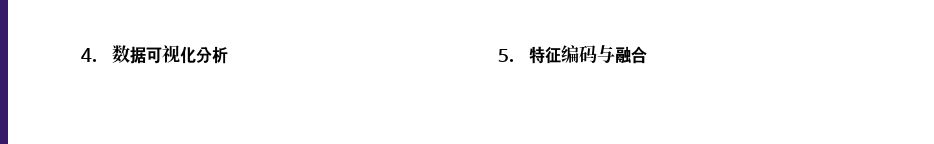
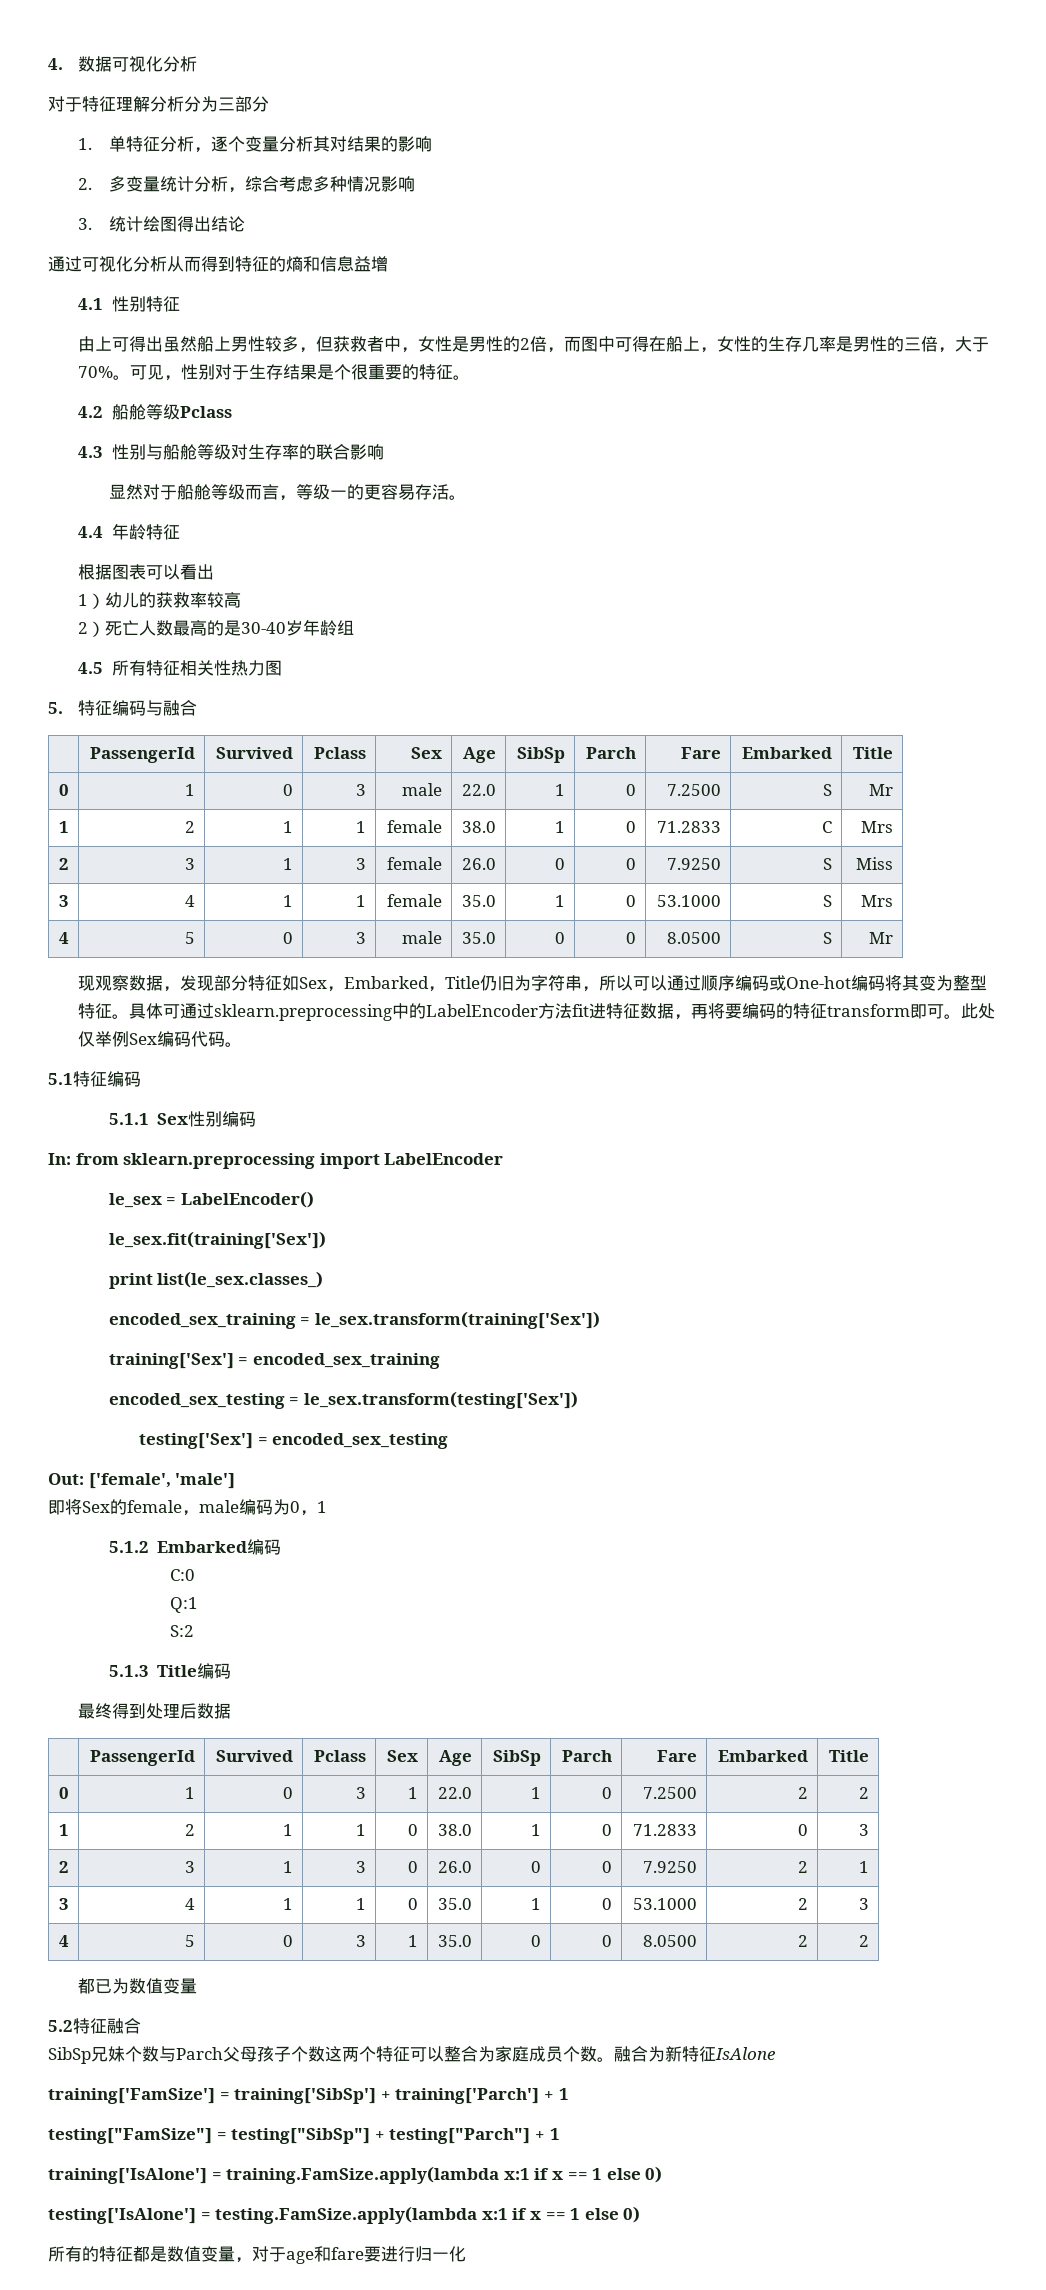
(229, 55) none -> [48,96,269,112] [78,136,432,153] [78,176,415,193] [78,216,245,232] [48,256,388,272] [78,296,180,312] [78,336,990,353] [78,364,471,381] [78,404,232,420] [78,444,384,460] [108,484,466,501] [78,523,180,540] [78,564,215,580] [78,592,242,609] [78,619,355,637] [78,660,282,676] // 对于特征理解分析分为三部分 // 1.单特征分析，逐个变量分析其对结果的影响 // 2.多变量统计分析，综合考虑多种情况影响 // 3.统计绘图得出结论 // 通过可视化分析从而得到特征的熵和信息益增 // 4.1性别特征 // 由上可得出虽然船上男性较多，但获救者中，女性是男性的2倍，而图中可得在船上，女性的生存几率是男性的三倍，大于70%。可见，性别对于生存结果是个很重要的特征。 // 4.2船舱等级Pclass // 4.3性别与船舱等级对生存率的联合影响 // 显然对于船舱等级而言，等级一的更容易存活。 // 4.4年龄特征 // 根据图表可以看出 // 1）幼儿的获救率较高 // 2）死亡人数最高的是30-40岁年龄组 // 4.5所有特征相关性热力图
(648, 55) none -> [90,747,196,763] [216,747,294,759] [314,747,367,759] [411,747,443,759] [463,747,497,763] [517,747,566,763] [586,747,637,759] [681,747,722,759] [742,747,833,759] [853,747,894,759] [59,784,70,796] [185,784,196,796] [283,784,294,796] [356,784,367,796] [402,783,443,796] [462,784,497,796] [555,784,566,796] [626,784,637,796] [667,784,722,796] [823,784,833,796] [869,784,894,796] [59,821,70,833] [185,821,196,833] [283,821,294,833] [356,821,367,833] [387,820,443,833] [462,821,497,833] [555,821,566,833] [626,821,637,833] [657,821,722,833] [822,821,833,833] [861,821,894,833] [59,858,70,870] [185,858,196,870] [283,858,294,870] [356,858,367,870] [387,857,443,870] [462,858,497,870] [555,858,566,870] [626,858,637,870] [667,858,722,870] [823,858,833,870] [856,857,894,870] [59,895,70,907] [185,895,196,907] [283,895,294,907] [356,895,367,907] [387,894,443,907] [462,895,497,907] [555,895,566,907] [626,895,637,907] [657,895,722,907] [823,895,833,907] [861,895,894,907] [59,932,70,944] [185,932,196,944] [283,932,294,944] [356,932,367,944] [402,931,443,944] [462,932,497,944] [555,932,566,944] [626,932,637,944] [667,932,722,944] [823,932,833,944] [869,932,894,944] [78,975,988,992] [78,1003,996,1021] [78,1031,243,1047] [48,1071,141,1087] [108,1111,257,1127] [48,1153,504,1169] [108,1191,315,1208] [108,1231,326,1249] [108,1271,324,1289] [108,1311,601,1329] [108,1353,441,1369] [108,1391,579,1409] [139,1433,449,1449] [48,1473,236,1489] [48,1499,327,1516] [108,1539,282,1555] [169,1569,195,1581] [169,1597,198,1613] [169,1625,194,1637] [108,1663,232,1679] [78,1703,232,1719] [90,1750,196,1766] [216,1750,294,1762] [314,1750,367,1762] [387,1750,419,1762] [439,1750,473,1766] [493,1750,542,1766] [562,1750,613,1762] [657,1750,698,1762] [718,1750,809,1762] [829,1750,870,1762] [59,1787,70,1799] [185,1787,196,1799] [283,1787,294,1799] [356,1787,367,1799] [408,1787,419,1799] [438,1787,473,1799] [531,1787,542,1799] [602,1787,613,1799] [643,1787,698,1799] [798,1787,809,1799] [859,1787,870,1799] [59,1824,70,1836] [185,1824,196,1836] [283,1824,294,1836] [356,1824,367,1836] [408,1824,419,1836] [438,1824,473,1836] [531,1824,542,1836] [602,1824,613,1836] [633,1824,698,1836] [798,1824,809,1836] [859,1824,870,1836] [59,1861,70,1873] [185,1861,196,1873] [283,1861,294,1873] [356,1861,367,1873] [408,1861,419,1873] [438,1861,473,1873] [531,1861,542,1873] [602,1861,613,1873] [643,1861,698,1873] [798,1861,809,1873] [859,1861,870,1873] [59,1898,70,1910] [185,1898,196,1910] [283,1898,294,1910] [356,1898,367,1910] [408,1898,419,1910] [438,1898,473,1910] [531,1898,542,1910] [602,1898,613,1910] [633,1898,698,1910] [798,1898,809,1910] [859,1898,870,1910] [59,1935,70,1947] [185,1935,196,1947] [283,1935,294,1947] [356,1935,367,1947] [408,1935,419,1947] [438,1935,473,1947] [531,1935,542,1947] [602,1935,613,1947] [643,1935,698,1947] [798,1935,809,1947] [859,1935,870,1947] [78,1978,198,1994] [48,2018,141,2034] [48,2046,776,2064] [48,2088,569,2104] [48,2128,560,2144] [48,2166,663,2184] [48,2206,641,2224] [48,2246,466,2264] // | PassengerId | Survived | Pclass | Sex | Age | SibSp | Parch | Fare | Embarked | Title // 0 | 1 | 0 | 3 | male | 22.0 | 1 | 0 | 7.2500 | S | Mr // 1 | 2 | 1 | 1 | female | 38.0 | 1 | 0 | 71.2833 | C | Mrs // 2 | 3 | 1 | 3 | female | 26.0 | 0 | 0 | 7.9250 | S | Miss // 3 | 4 | 1 | 1 | female | 35.0 | 1 | 0 | 53.1000 | S | Mrs // 4 | 5 | 0 | 3 | male | 35.0 | 0 | 0 | 8.0500 | S | Mr // 现观察数据，发现部分特征如Sex，Embarked，Title仍旧为字符串，所以可以通过顺序编码或One-hot编码将其变为整型特征。具体可通过sklearn.preprocessing中的LabelEncoder方法fit进特征数据，再将要编码的特征transform即可。此处仅举例Sex编码代码。 // 5.1特征编码 // 5.1.1 Sex性别编码 // In: from sklearn.preprocessing import LabelEncoder // le_sex = LabelEncoder() // le_sex.fit(training['Sex']) // print list(le_sex.classes_) // encoded_sex_training = le_sex.transform(training['Sex']) // training['Sex'] = encoded_sex_training // encoded_sex_testing = le_sex.transform(testing['Sex']) // testing['Sex'] = encoded_sex_testing // Out: ['female', 'male'] // 即将Sex的female，male编码为0，1 // 5.1.2 Embarked编码 // C:0 // Q:1 // S:2 // 5.1.3 Title编码 // 最终得到处理后数据 // | PassengerId | Survived | Pclass | Sex | Age | SibSp | Parch | Fare | Embarked | Title // 0 | 1 | 0 | 3 | 1 | 22.0 | 1 | 0 | 7.2500 | 2 | 2 // 1 | 2 | 1 | 1 | 0 | 38.0 | 1 | 0 | 71.2833 | 0 | 3 // 2 | 3 | 1 | 3 | 0 | 26.0 | 0 | 0 | 7.9250 | 2 | 1 // 3 | 4 | 1 | 1 | 0 | 35.0 | 1 | 0 | 53.1000 | 2 | 3 // 4 | 5 | 0 | 3 | 1 | 35.0 | 0 | 0 | 8.0500 | 2 | 2 // 都已为数值变量 // 5.2特征融合 // SibSp兄妹个数与Parch父母孩子个数这两个特征可以整合为家庭成员个数。融合为新特征IsAlone // training['FamSize'] = training['SibSp'] + training['Parch'] + 1 // testing["FamSize"] = testing["SibSp"] + testing["Parch"] + 1 // training['IsAlone'] = training.FamSize.apply(lambda x:1 if x == 1 else 0) // testing['IsAlone'] = testing.FamSize.apply(lambda x:1 if x == 1 else 0) // 所有的特征都是数值变量，对于age和fare要进行归一化

